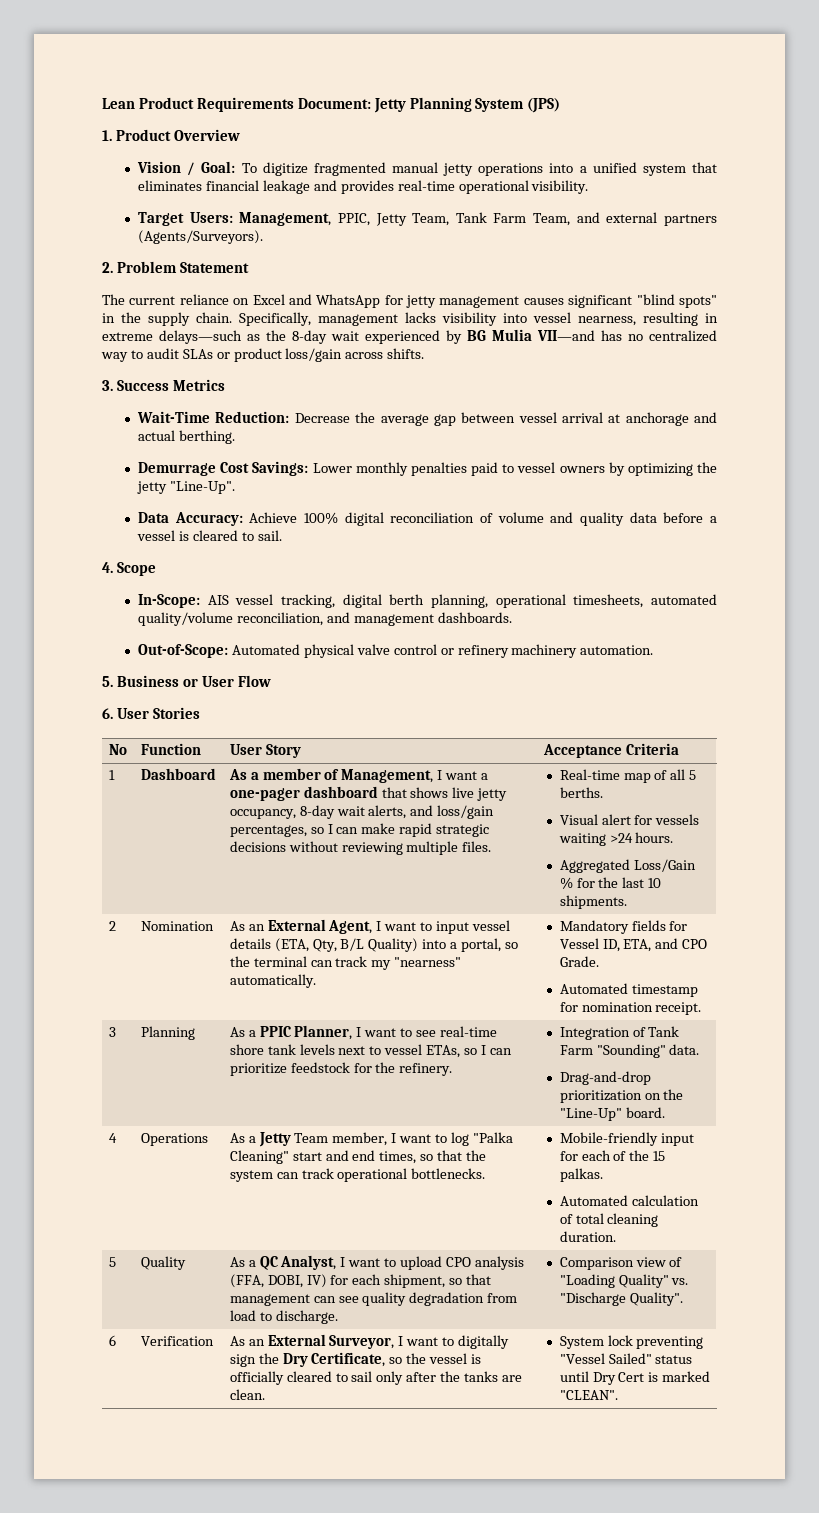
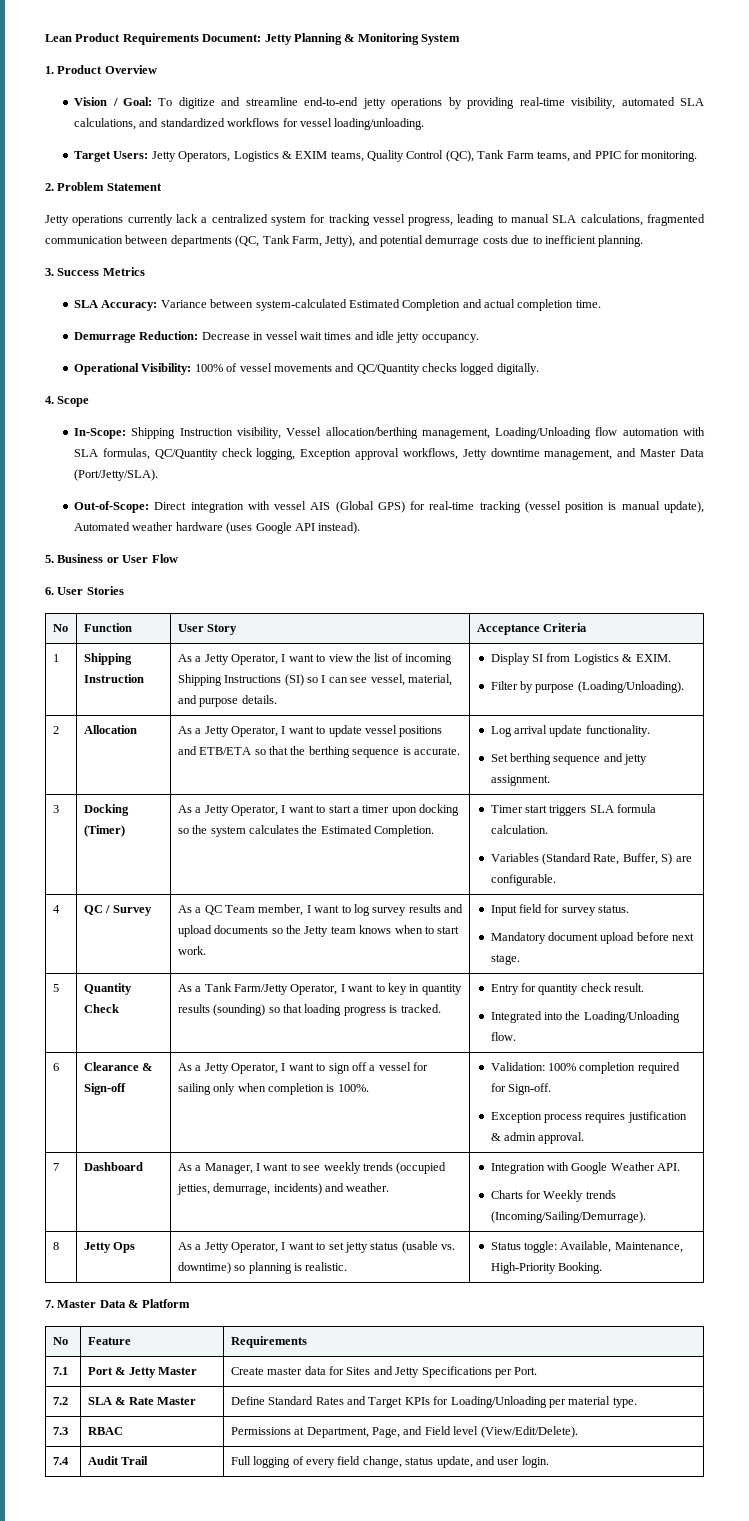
[475,98,561,113] System (JPS) -> [344,33,460,45] & Monitoring System
[313,162,717,176] [138,180,589,194] [138,212,718,226] [138,230,264,244] [102,261,249,273] [102,294,717,308] [102,312,718,326] [102,329,717,344] [101,348,425,362] [102,379,225,391] [137,411,717,426] [138,430,235,444] [138,461,717,476] [137,481,235,494] [138,512,717,526] [137,530,282,541] [102,562,156,576] [138,594,717,608] [138,612,512,626] [138,644,654,658] fragmented manual jetty operations into a unified system that eliminates financial leakage and provides real-time operational visibility. // Target Users: Management, PPIC, Jetty Team, Tank Farm Team, and external partners (Agents/Surveyors). // 2. Problem Statement // The current reliance on Excel and WhatsApp for jetty management causes significant "blind spots" in the supply chain. Specifically, management lacks visibility into vessel nearness, resulting in extreme delays—such as the 8-day wait experienced by BG Mulia VII—and has no centralized way to audit SLAs or product loss/gain across shifts. // 3. Success Metrics // Wait-Time Reduction: Decrease the average gap between vessel arrival at anchorage and actual berthing. // Demurrage Cost Savings: Lower monthly penalties paid to vessel owners by optimizing the jetty "Line-Up". // Data Accuracy: Achieve 100% digital reconciliation of volume and quality data before a vessel is cleared to sail. // 4. Scope // In-Scope: AIS vessel tracking, digital berth planning, operational timesheets, automated quality/volume reconciliation, and management dashboards. // Out-of-Scope: Automated physical valve control or refinery machinery automation. -> [221,97,705,109] [74,118,425,130] [74,150,698,162] [45,182,162,191] [45,214,705,226] [45,235,644,247] [45,267,145,276] [74,299,601,311] [74,331,479,343] [74,363,539,375] [45,396,90,407] [74,427,705,439] [74,448,704,460] [74,469,159,481] [74,501,704,513] [74,522,361,534] and streamline end-to-end jetty operations by providing real-time visibility, automated SLA calculations, and standardized workflows for vessel loading/unloading. // Target Users: Jetty Operators, Logistics & EXIM teams, Quality Control (QC), Tank Farm teams, and PPIC for monitoring. // 2. Problem Statement // Jetty operations currently lack a centralized system for tracking vessel progress, leading to manual SLA calculations, fragmented communication between departments (QC, Tank Farm, Jetty), and potential demurrage costs due to inefficient planning. // 3. Success Metrics // SLA Accuracy: Variance between system-calculated Estimated Completion and actual completion time. // Demurrage Reduction: Decrease in vessel wait times and idle jetty occupancy. // Operational Visibility: 100% of vessel movements and QC/Quantity checks logged digitally. // 4. Scope // In-Scope: Shipping Instruction visibility, Vessel allocation/berthing management, Loading/Unloading flow automation with SLA formulas, QC/Quantity check logging, Exception approval workflows, Jetty downtime management, and Master Data (Port/Jetty/SLA). // Out-of-Scope: Direct integration with vessel AIS (Global GPS) for real-time tracking (vessel position is manual update), Automated weather hardware (uses Google API instead).
[140,768,216,780] [228,768,489,783] [229,786,508,801] [229,805,495,819] [229,823,490,837] [229,841,492,855] [559,769,697,783] [559,787,603,798] [559,814,700,825] [558,832,674,846] [559,859,696,873] [559,877,662,889] [559,895,627,909] [108,921,116,931] [140,921,214,931] [229,919,511,934] [229,938,519,952] [229,956,462,970] [229,974,316,988] [559,920,688,934] [559,938,708,952] [559,956,599,967] [559,983,698,997] [559,1002,702,1015] [108,1027,116,1037] [140,1026,195,1040] [229,1025,498,1040] [229,1044,512,1058] [229,1062,453,1076] [559,1026,680,1040] [559,1044,700,1058] [559,1071,651,1085] [559,1089,684,1103] [559,1107,665,1121] [108,1133,117,1143] [140,1133,208,1146] [229,1132,291,1147] Dashboard | As a member of Management, I want a one-pager dashboard that shows live jetty occupancy, 8-day wait alerts, and loss/gain percentages, so I can make rapid strategic decisions without reviewing multiple files. | Real-time map of all 5 berths. // Visual alert for vessels waiting >24 hours. // Aggregated Loss/Gain % for the last 10 shipments. // 2 | Nomination | As an External Agent, I want to input vessel details (ETA, Qty, B/L Quality) into a portal, so the terminal can track my "nearness" automatically. | Mandatory fields for Vessel ID, ETA, and CPO Grade. // Automated timestamp for nomination receipt. // 3 | Planning | As a PPIC Planner, I want to see real-time shore tank levels next to vessel ETAs, so I can prioritize feedstock for the refinery. | Integration of Tank Farm "Sounding" data. // Drag-and-drop prioritization on the "Line-Up" board. // 4 | Operations | As a Jetty -> [83,653,132,665] [83,674,144,683] [177,653,453,665] [177,674,452,686] [177,695,277,707] [490,653,671,665] [490,681,684,693] [52,726,59,734] [83,725,137,734] [177,725,443,737] [177,746,460,758] [490,725,650,737] [490,753,648,765] [490,775,550,786] [52,805,59,813] [83,804,129,816] [83,825,125,837] [177,804,460,816] [177,825,435,837] [490,804,657,816] [490,825,548,834] [490,853,692,865] [490,874,556,886] [52,905,60,913] [83,905,152,916] [177,905,222,915] Shipping Instruction | As a Jetty Operator, I want to view the list of incoming Shipping Instructions (SI) so I can see vessel, material, and purpose details. | Display SI from Logistics & EXIM. // Filter by purpose (Loading/Unloading). // 2 | Allocation | As a Jetty Operator, I want to update vessel positions and ETB/ETA so that the berthing sequence is accurate. | Log arrival update functionality. // Set berthing sequence and jetty assignment. // 3 | Docking (Timer) | As a Jetty Operator, I want to start a timer upon docking so the system calculates the Estimated Completion. | Timer start triggers SLA formula calculation. // Variables (Standard Rate, Buffer, S) are configurable. // 4 | QC / Survey | As a QC
[472,1132,513,1143] [229,1150,487,1164] [229,1168,486,1182] [559,1132,694,1146] [559,1150,666,1161] [559,1168,603,1182] [559,1195,699,1206] [559,1213,659,1227] [559,1231,616,1242] "Palka Cleaning" start and end times, so that the system can track operational bottlenecks. | Mobile-friendly input for each of the 15 palkas. // Automated calculation of total cleaning duration. -> [372,904,464,916] [177,925,460,937] [177,946,206,955] [490,904,630,916] [490,932,695,944] [490,954,520,965] survey results and upload documents so the Jetty team knows when to start work. | Input field for survey status. // Mandatory document upload before next stage.
[140,1256,186,1270] [229,1255,524,1270] [229,1274,492,1288] [229,1292,518,1306] [229,1310,338,1324] [559,1257,683,1270] [559,1274,689,1288] [559,1292,683,1306] [108,1335,116,1346] [140,1336,214,1346] [229,1334,510,1349] [229,1352,482,1367] [229,1371,523,1385] [229,1389,265,1400] [559,1335,704,1349] [559,1353,693,1364] [559,1371,711,1385] [559,1390,618,1400] Quality | As a QC Analyst, I want to upload CPO analysis (FFA, DOBI, IV) for each shipment, so that management can see quality degradation from load to discharge. | Comparison view of "Loading Quality" vs. "Discharge Quality". // 6 | Verification | As an External Surveyor, I want to digitally sign the Dry Certificate, so the vessel is officially cleared to sail only after the tanks are clean. | System lock preventing "Vessel Sailed" status until Dry Cert is marked "CLEAN". -> [83,983,132,995] [83,1004,119,1013] [177,983,462,995] [177,1004,441,1016] [490,983,645,995] [490,1011,680,1023] [490,1032,516,1041] [52,1063,59,1071] [83,1062,153,1071] [83,1083,126,1095] [177,1062,429,1074] [177,1083,369,1095] [490,1062,680,1074] [490,1083,552,1095] [490,1111,687,1123] [490,1132,585,1144] [52,1163,59,1171] [83,1162,143,1171] [177,1162,447,1174] [176,1183,390,1195] [490,1162,681,1174] [490,1190,616,1202] [490,1211,646,1223] [52,1242,59,1250] [83,1242,136,1253] [177,1241,456,1253] [177,1262,348,1274] [490,1241,683,1253] [490,1262,603,1274] [45,1299,190,1308] [52,1337,68,1345] [87,1337,131,1345] [230,1336,307,1348] [52,1367,68,1375] [87,1367,198,1378] [230,1366,538,1378] [52,1397,68,1405] [87,1397,197,1405] [230,1396,637,1408] [52,1427,68,1435] [87,1427,123,1435] [230,1426,578,1438] [52,1457,69,1465] [87,1456,149,1465] [230,1456,549,1468] Quantity Check | As a Tank Farm/Jetty Operator, I want to key in quantity results (sounding) so that loading progress is tracked. | Entry for quantity check result. // Integrated into the Loading/Unloading flow. // 6 | Clearance & Sign-off | As a Jetty Operator, I want to sign off a vessel for sailing only when completion is 100%. | Validation: 100% completion required for Sign-off. // Exception process requires justification & admin approval. // 7 | Dashboard | As a Manager, I want to see weekly trends (occupied jetties, demurrage, incidents) and weather. | Integration with Google Weather API. // Charts for Weekly trends (Incoming/Sailing/Demurrage). // 8 | Jetty Ops | As a Jetty Operator, I want to set jetty status (usable vs. downtime) so planning is realistic. | Status toggle: Available, Maintenance, High-Priority Booking. // 7. Master Data & Platform // No | Feature | Requirements // 7.1 | Port & Jetty Master | Create master data for Sites and Jetty Specifications per Port. // 7.2 | SLA & Rate Master | Define Standard Rates and Target KPIs for Loading/Unloading per material type. // 7.3 | RBAC | Permissions at Department, Page, and Field level (View/Edit/Delete). // 7.4 | Audit Trail | Full logging of every field change, status update, and user login.

